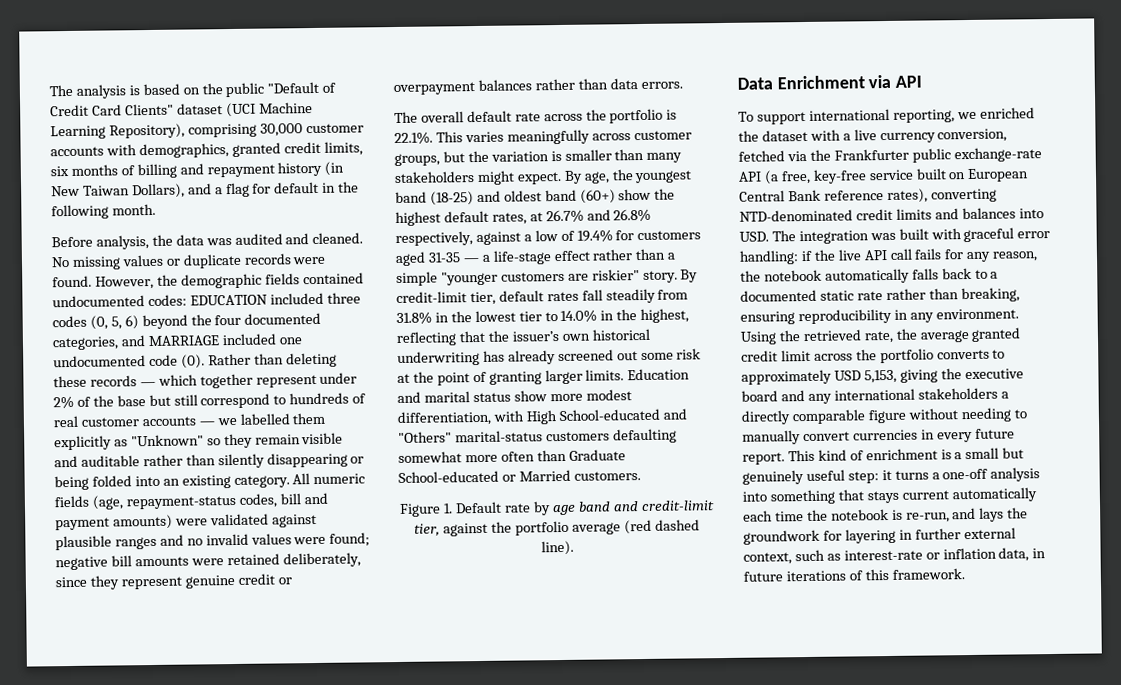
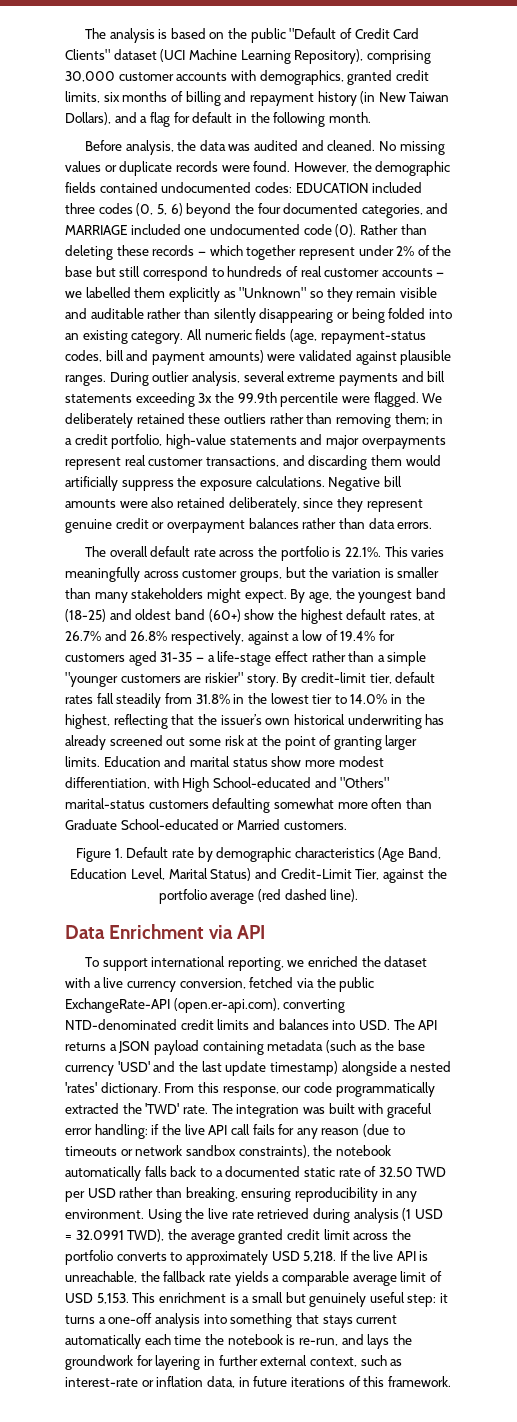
[114,532,371,550] [55,556,108,571] ranges and no invalid values were found; negative -> [65,371,446,386] [65,392,443,407] [65,413,444,428] [65,434,446,449] [65,455,441,470] [65,476,381,491] ranges. During outlier analysis, several extreme payments and bill statements exceeding 3x the 99.9th percentile were flagged. We deliberately retained these outliers rather than removing them; in a credit portfolio, high-value statements and major overpayments represent real customer transactions, and discarding them would artificially suppress the exposure calculations. Negative
(224, 562) none -> [151,497,174,508] also
[551,500,715,516] [414,523,441,537] age band and credit-limit tier, -> [216,847,442,862] [70,868,380,881] demographic characteristics (Age Band, Education Level, Marital Status) and Credit-Limit Tier,
[833,147,1042,163] [738,168,1030,185] [739,188,928,204] Frankfurter public exchange-rate API (a free, key-free service built on European Central Bank reference rates), -> [339,977,375,992] [65,998,280,1013] public ExchangeRate-API (open.er-api.com),
(796, 236) none -> [418,1020,438,1030] [65,1040,425,1055] [65,1061,451,1076] [65,1082,435,1097] [65,1103,233,1114] API returns a JSON payload containing metadata (such as the base currency 'USD' and the last update timestamp) alongside a nested 'rates' dictionary. From this response, our code programmatically extracted the 'TWD' rate. The
[992,251,1039,262] reason, -> [321,1124,405,1137] [65,1145,310,1158] reason (due to timeouts or network sandbox constraints),
(883, 296) none -> [364,1166,447,1177] [65,1188,116,1202] of 32.50 TWD per USD
[802,329,894,344] retrieved rate, -> [207,1208,443,1223] [65,1229,165,1242] live rate retrieved during analysis (1 USD = 32.0991 TWD),
[863,368,1024,384] [741,387,1009,404] [741,407,1027,425] [742,428,1015,445] [742,449,864,465] 5,153, giving the executive board and any international stakeholders a directly comparable figure without needing to manually convert currencies in every future report. This kind of -> [303,1250,429,1262] [65,1271,442,1286] [65,1292,156,1304] 5,218. If the live API is unreachable, the fallback rate yields a comparable average limit of USD 5,153. This

